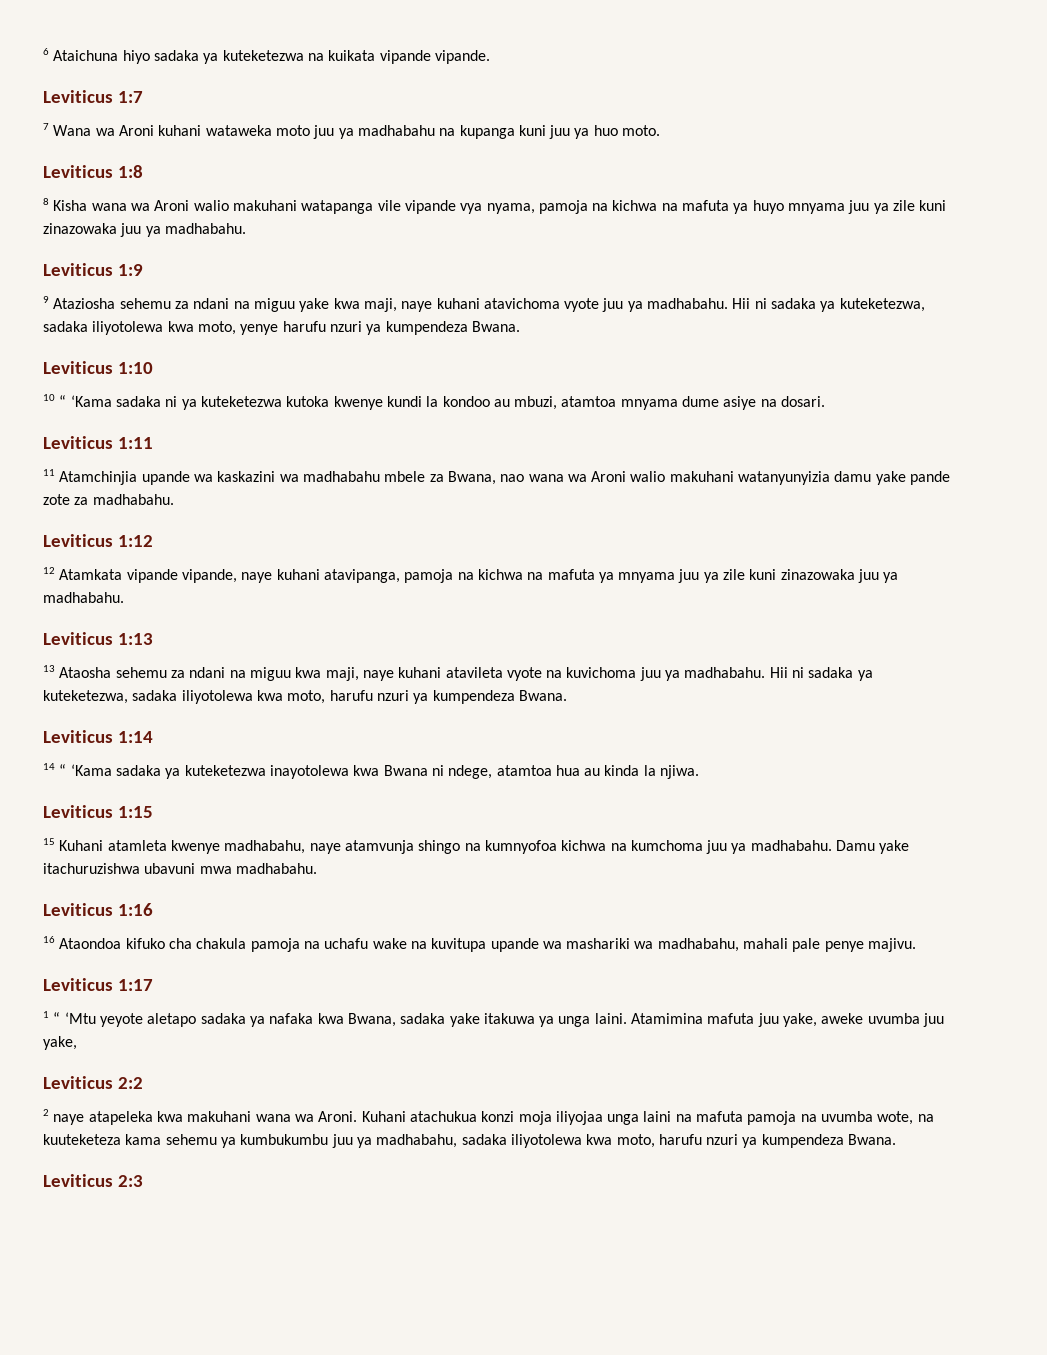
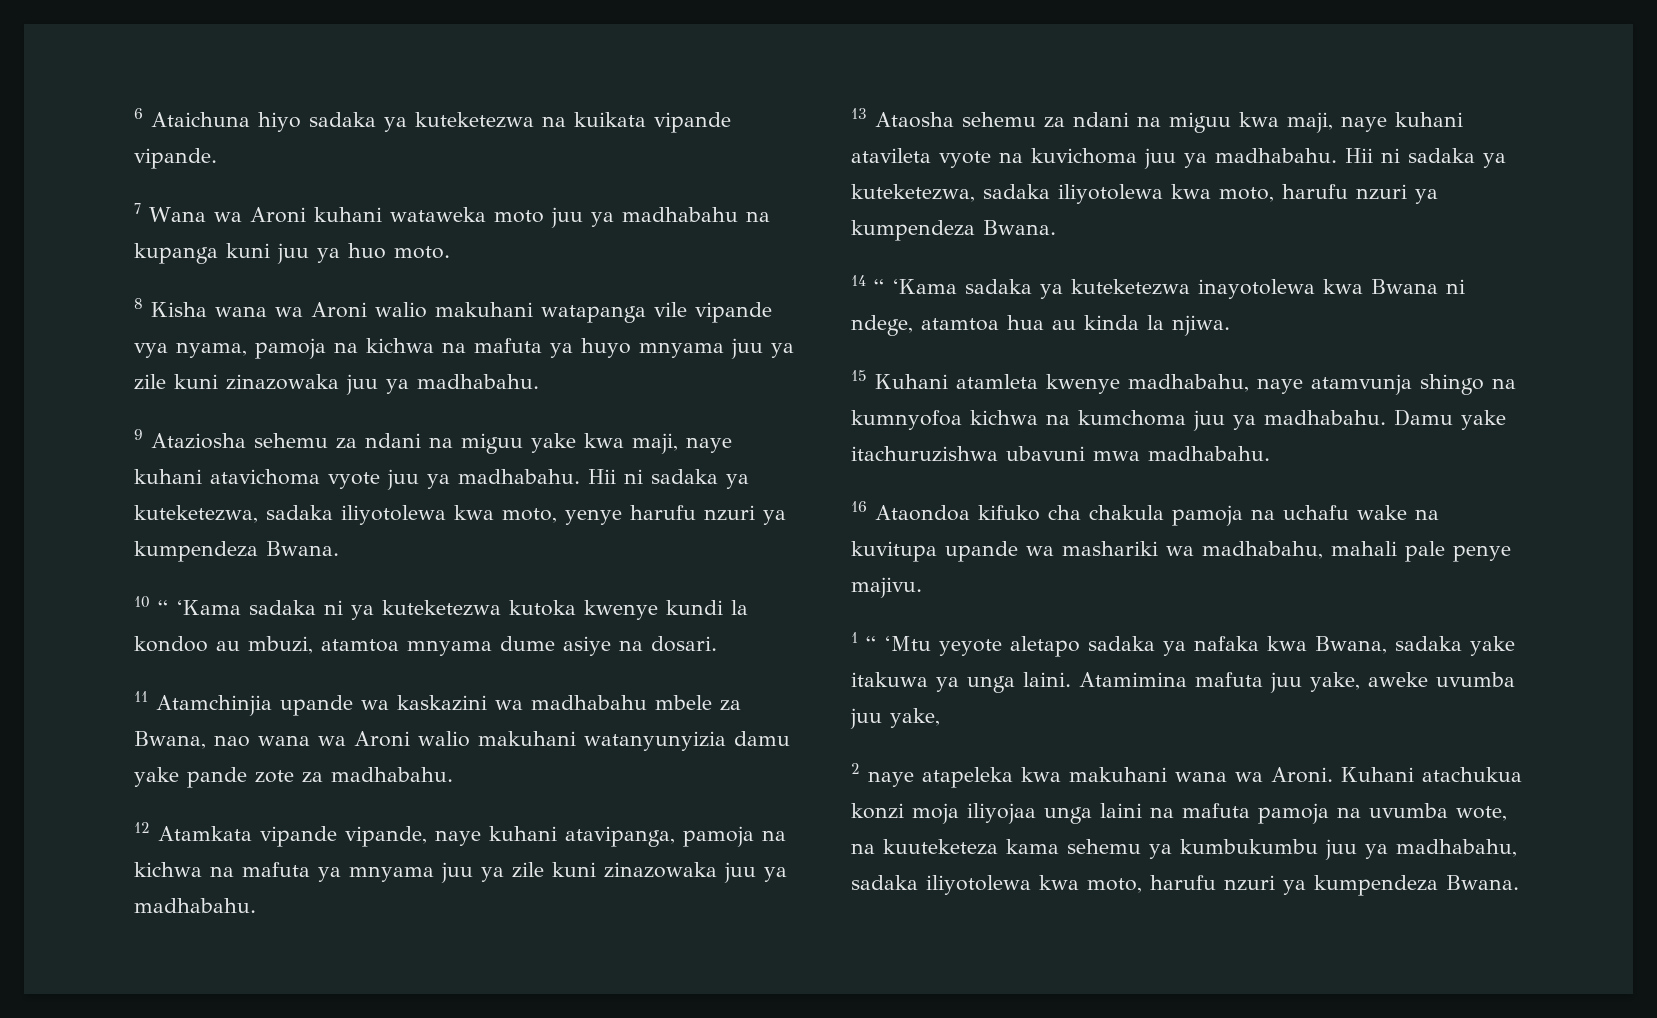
[43,90,143,103] // Leviticus 1:7 -> (217, 158) none
[43,165,143,178] // Leviticus 1:8 -> (450, 252) none
[43,263,143,276] // Leviticus 1:9 -> (539, 381) none
[43,361,153,374] // Leviticus 1:10 -> (339, 548) none
[43,436,153,449] // Leviticus 1:11 -> (717, 644) none
[43,534,153,547] // Leviticus 1:12 -> (453, 774) none
[43,632,153,645] // Leviticus 1:13 -> (256, 905) none
[43,730,153,743] // Leviticus 1:14 -> (1056, 227) none
[43,805,153,818] // Leviticus 1:15 -> (1230, 325) none
[43,903,153,916] // Leviticus 1:16 -> (1270, 453) none
[43,978,153,991] // Leviticus 1:17 -> (922, 587) none
[43,1076,143,1089] // Leviticus 2:2 -> (940, 718) none
[43,1174,143,1187] // Leviticus 2:3 -> (1519, 882) none

